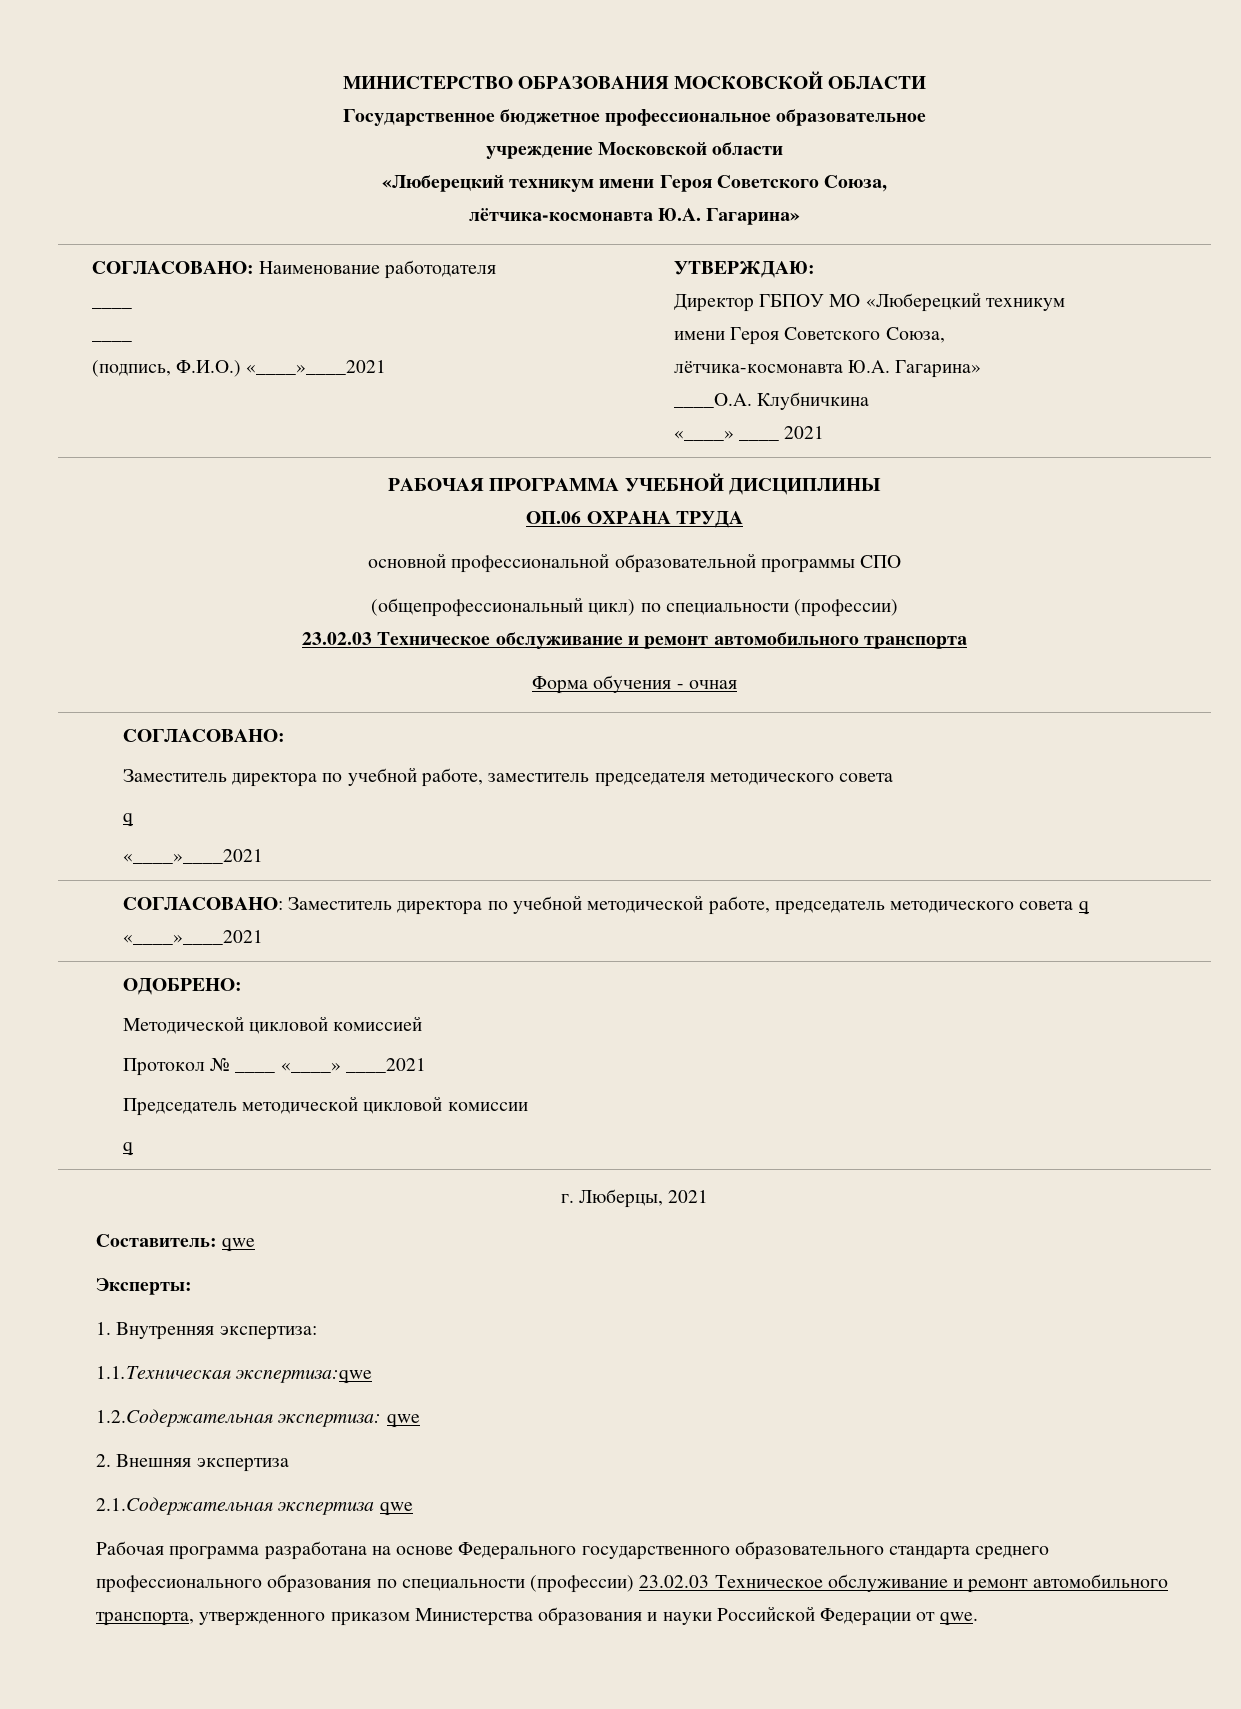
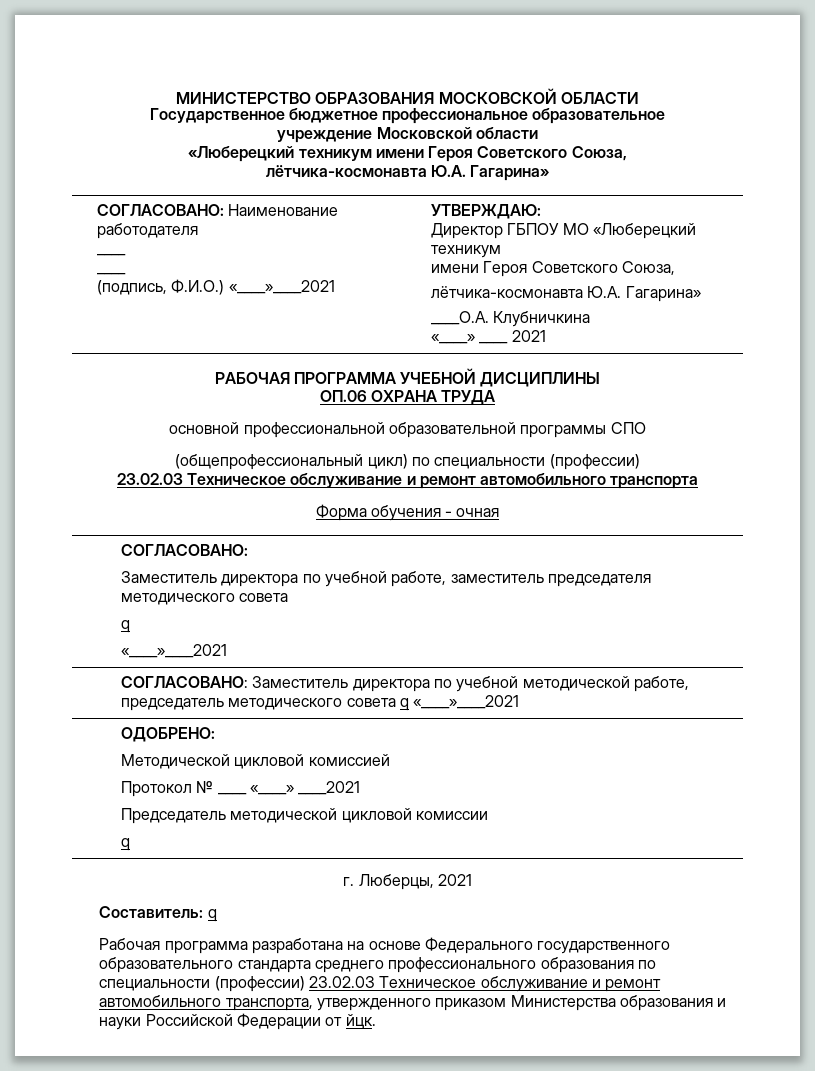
[222,1238,256,1252] [96,1278,193,1295] [96,1322,317,1340] [96,1366,373,1384] [96,1409,420,1428] [96,1454,289,1472] [96,1497,413,1516] qwe // Эксперты: // 1. Внутренняя экспертиза: // 1.1.Техническая экспертиза:qwe // 1.2.Содержательная экспертиза: qwe // 2. Внешняя экспертиза // 2.1.Содержательная экспертиза qwe -> [207,909,217,922] q
[939,1612,978,1626] qwe. -> [345,1014,376,1029] йцк.

